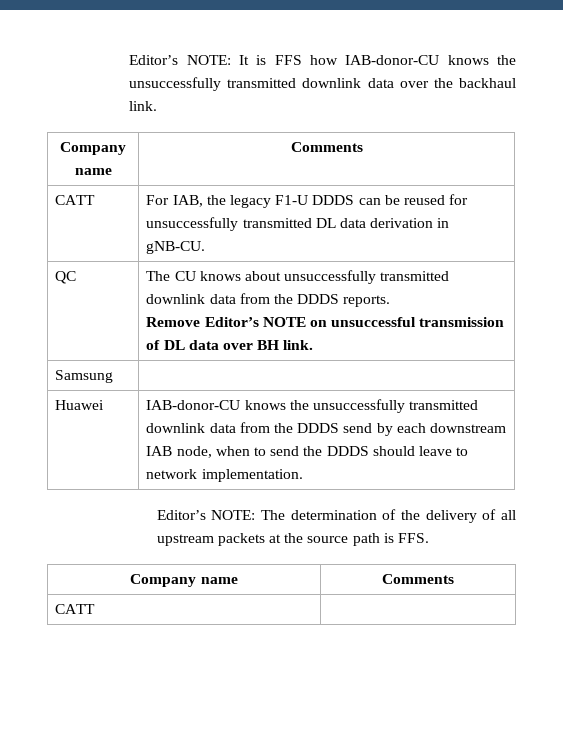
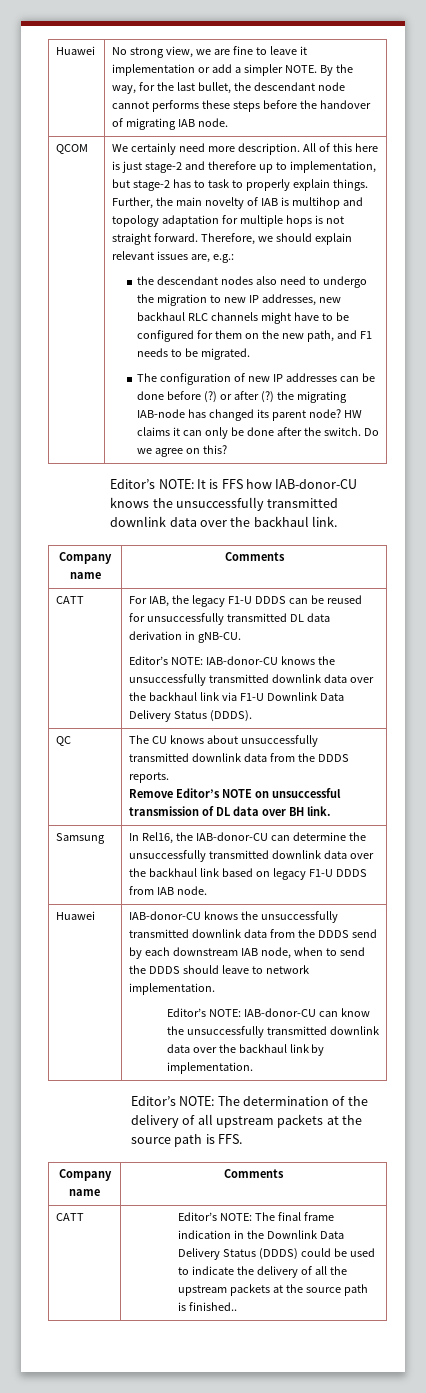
(129, 60) none -> [56,46,96,55] [112,46,308,58] [112,64,354,76] [112,82,346,94] [112,100,372,112] [112,118,229,130] [56,144,89,154] [112,143,379,155] [112,161,377,173] [112,179,369,191] [112,197,364,209] [112,215,345,227] [112,233,353,245] [112,251,235,263] [136,276,367,288] [136,294,341,306] [136,312,349,324] [136,330,372,342] [136,348,250,360] [136,373,375,385] [136,391,347,403] [136,409,362,421] [136,427,379,439] [136,445,227,457] Huawei | No strong view, we are fine to leave it implementation or add a simpler NOTE. By the way, for the last bullet, the descendant node cannot performs these steps before the handover of migrating IAB node. // QCOM | We certainly need more description. All of this here is just stage-2 and therefore up to implementation, but stage-2 has to task to properly explain things. Further, the main novelty of IAB is multihop and topology adaptation for multiple hops is not straight forward. Therefore, we should explain relevant issues are, e.g.: // the descendant nodes also need to undergo the migration to new IP addresses, new backhaul RLC channels might have to be configured for them on the new path, and F1 needs to be migrated. // The configuration of new IP addresses can be done before (?) or after (?) the migrating IAB-node has changed its parent node? HW claims it can only be done after the switch. Do we agree on this? //
(206, 247) none -> [129,656,336,665] [129,674,375,686] [129,692,345,701] [129,710,253,722] // Editor’s NOTE: IAB-donor-CU knows the unsuccessfully transmitted downlink data over the backhaul link via F1-U Downlink Data Delivery Status (DDDS).
(114, 376) none -> [129,832,367,844] [129,850,375,862] [129,868,368,880] [129,886,208,895] In Rel16, the IAB-donor-CU can determine the unsuccessfully transmitted downlink data over the backhaul link based on legacy F1-U DDDS from IAB node.
(303, 475) none -> [166,1008,370,1017] [166,1026,379,1038] [166,1044,325,1056] [166,1062,253,1074] // Editor’s NOTE: IAB-donor-CU can know the unsuccessfully transmitted downlink data over the backhaul link by implementation.
(96, 609) none -> [178,1212,334,1221] [178,1230,344,1239] [178,1248,375,1260] [178,1266,347,1278] [178,1284,368,1296] [178,1302,238,1311] Editor’s NOTE: The final frame indication in the Downlink Data Delivery Status (DDDS) could be used to indicate the delivery of all the upstream packets at the source path is finished..

